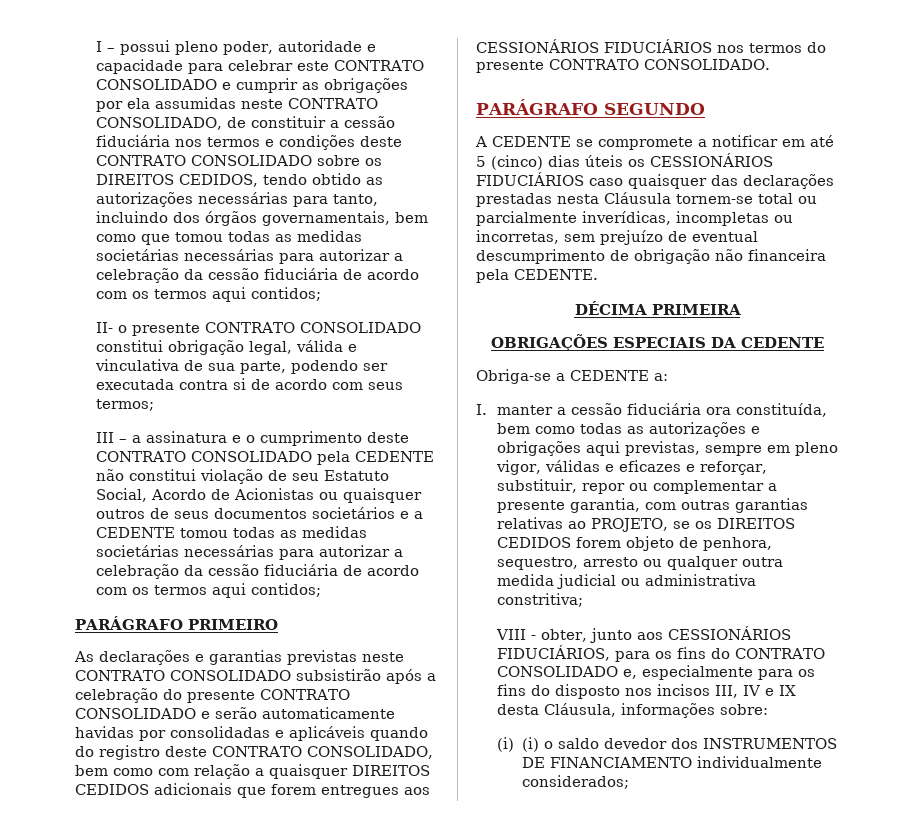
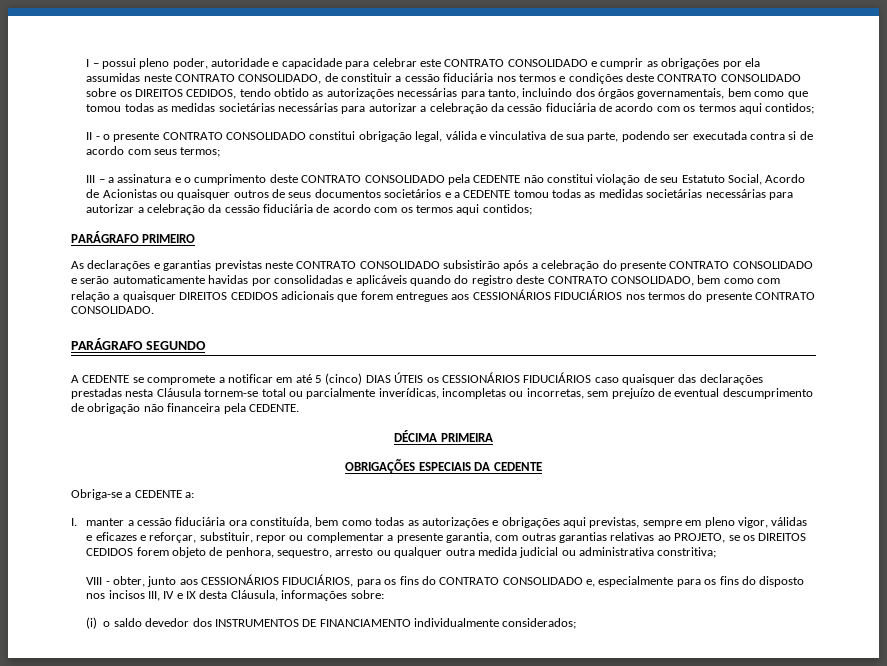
[96,322,114,333] II- -> [86,132,100,140] II -
[548,155,623,167] dias úteis -> [365,372,424,383] DIAS ÚTEIS
[521,737,539,752] (i) -> (98, 623) none

